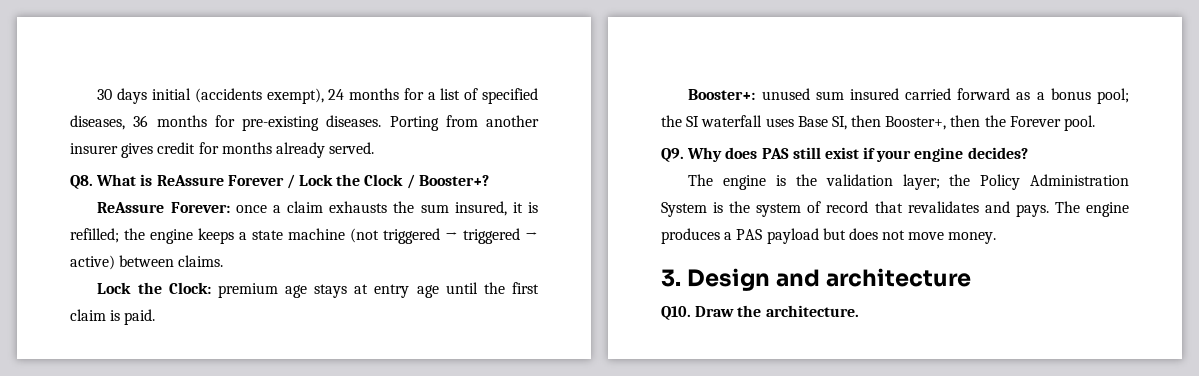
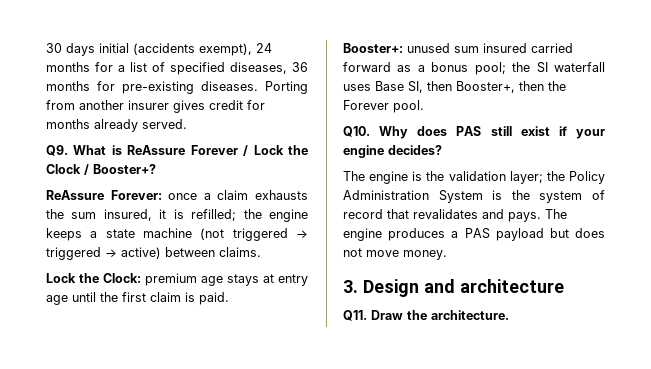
[70,175,93,189] Q8. -> [46,145,68,156] Q9.
[661,148,684,162] Q9. -> [343,126,370,137] Q10.
[661,306,691,320] Q10. -> [343,310,367,321] Q11.

